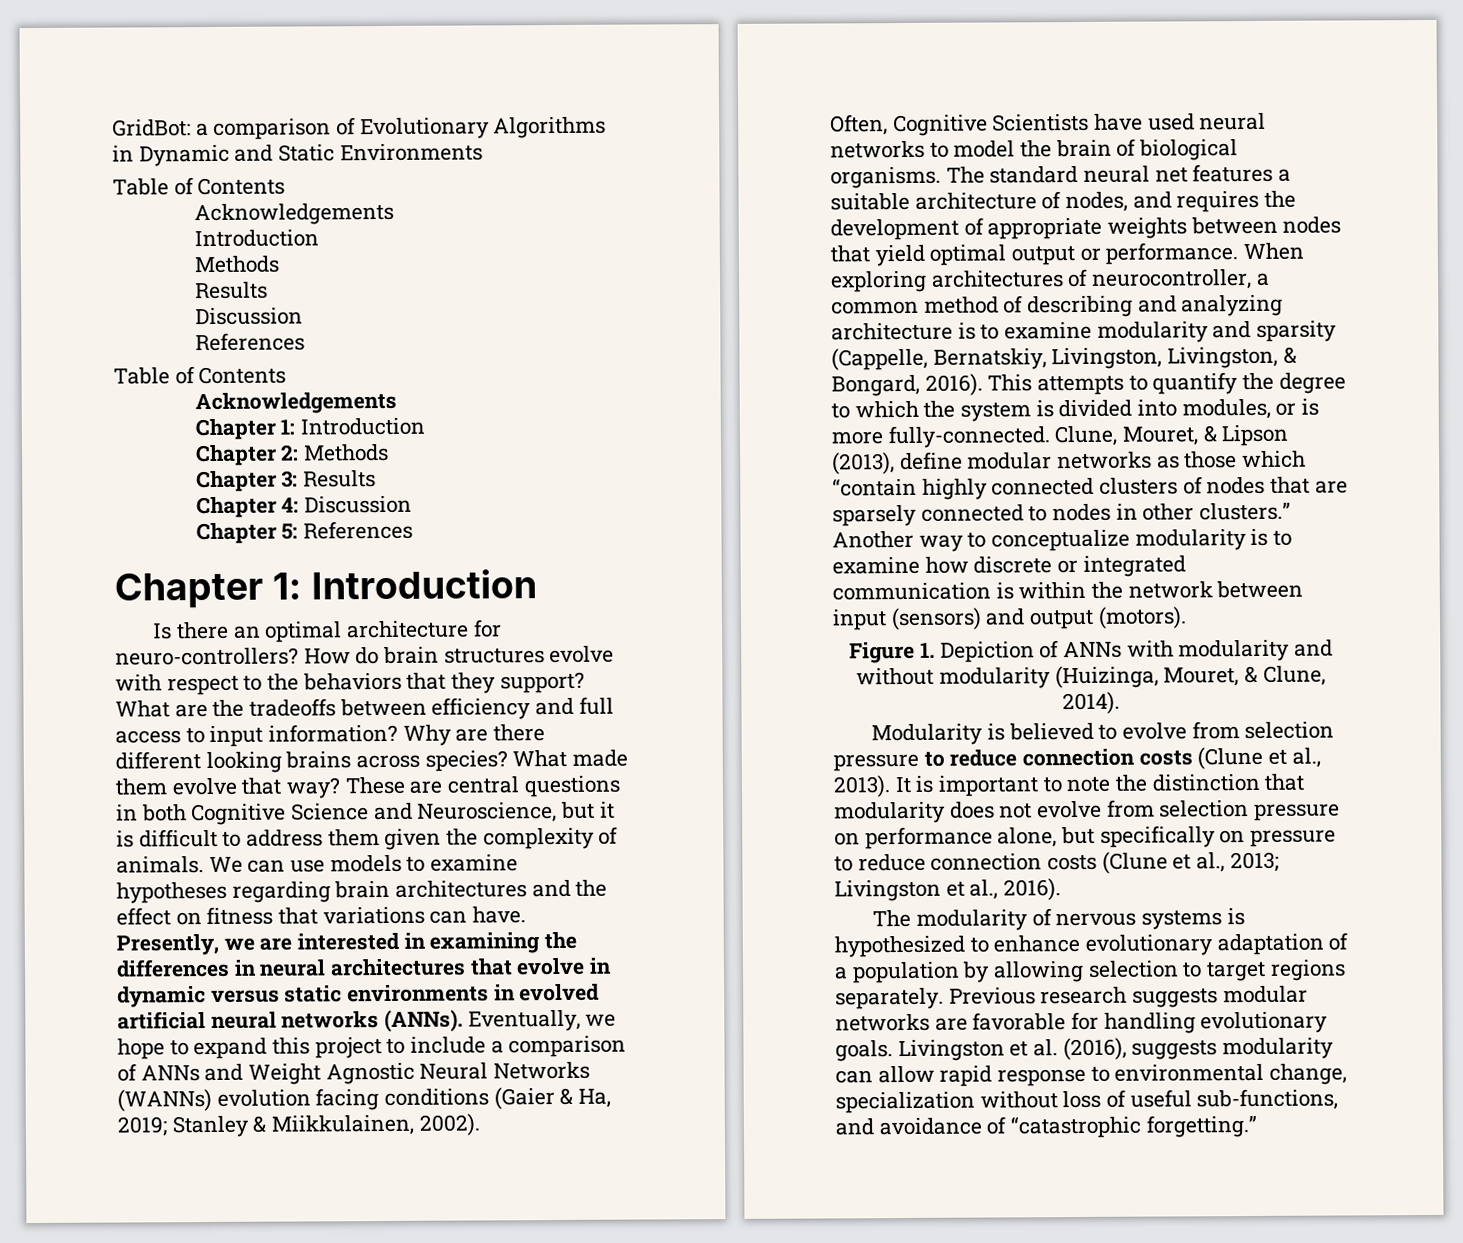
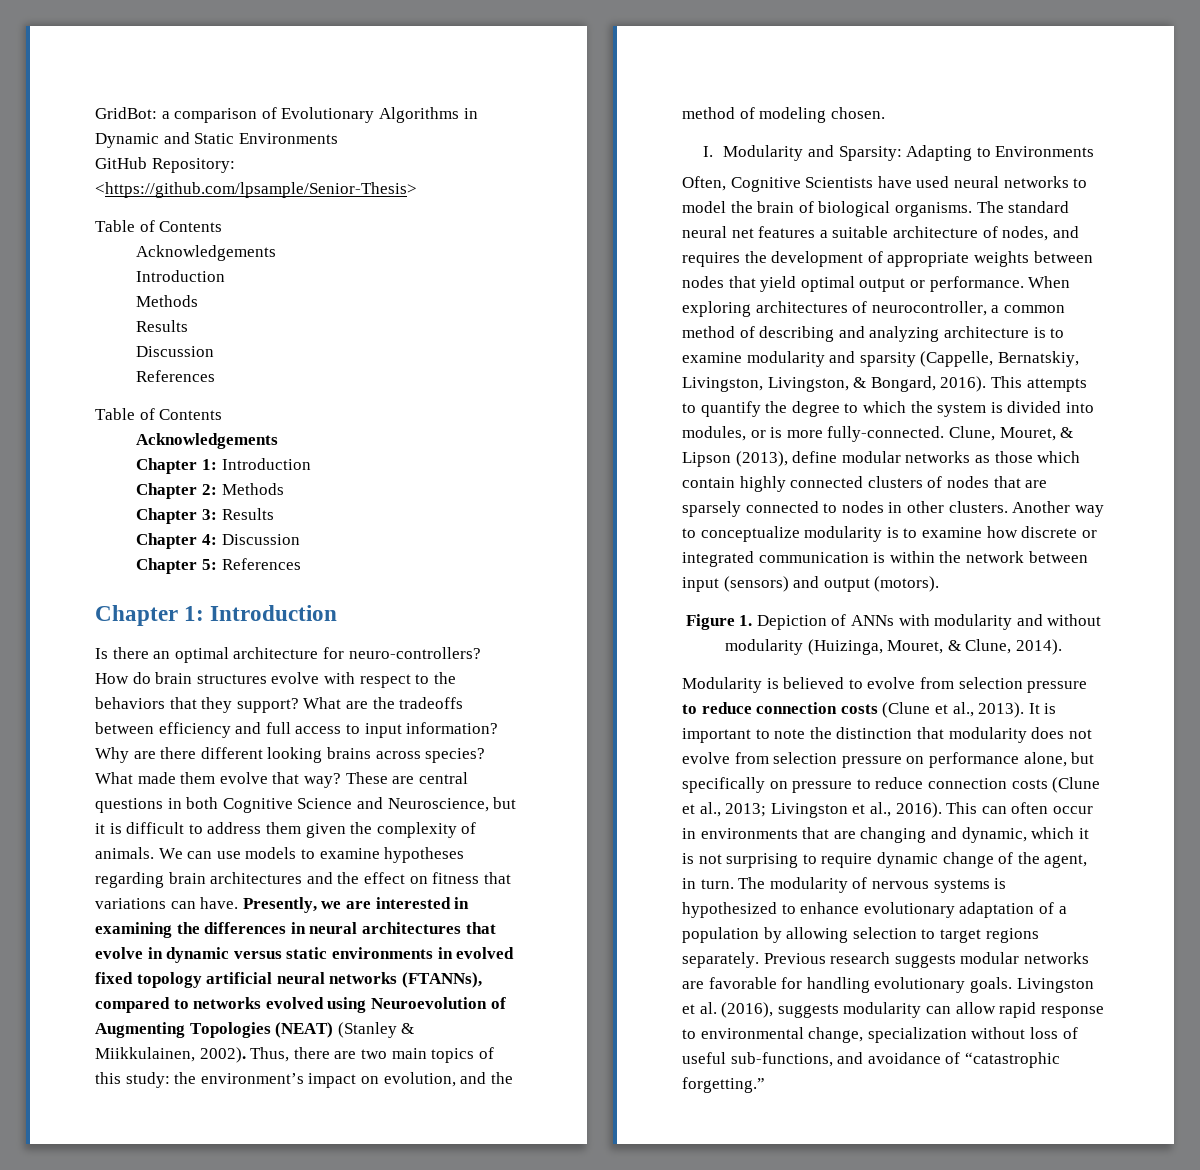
(483, 152) none -> [95,157,235,173] [95,182,417,198] // GitHub Repository: <https://github.com/lpsample/Senior-Thesis>
(601, 992) none -> [95,972,202,988] fixed topology
[384,1009,617,1033] [117,1035,627,1060] [117,1061,591,1085] [117,1087,612,1112] [117,1113,480,1138] (ANNs). Eventually, we hope to expand this project to include a comparison of ANNs and Weight Agnostic Neural Networks (WANNs) evolution facing conditions (Gaier & Ha, 2019; Stanley & Miikkulainen, 2002). -> [401,972,482,988] [95,997,506,1013] [95,1022,415,1038] [95,1047,494,1063] [95,1072,513,1088] [682,107,885,123] [702,145,1095,161] (FTANNs), compared to networks evolved using Neuroevolution of Augmenting Topologies (NEAT) (Stanley & Miikkulainen, 2002). Thus, there are two main topics of this study: the environment’s impact on evolution, and the method of modeling chosen. // I. Modularity and Sparsity: Adapting to Environments
[832,477,917,497] “contain -> [682,477,735,488] contain
[1199,502,1292,521] clusters.” -> [948,501,1008,513] clusters.
(1062, 889) // -> [946,802,1093,814] [682,827,1089,843] [682,852,1088,868] [682,878,734,889] This can often occur in environments that are changing and dynamic, which it is not surprising to require dynamic change of the agent, in turn.

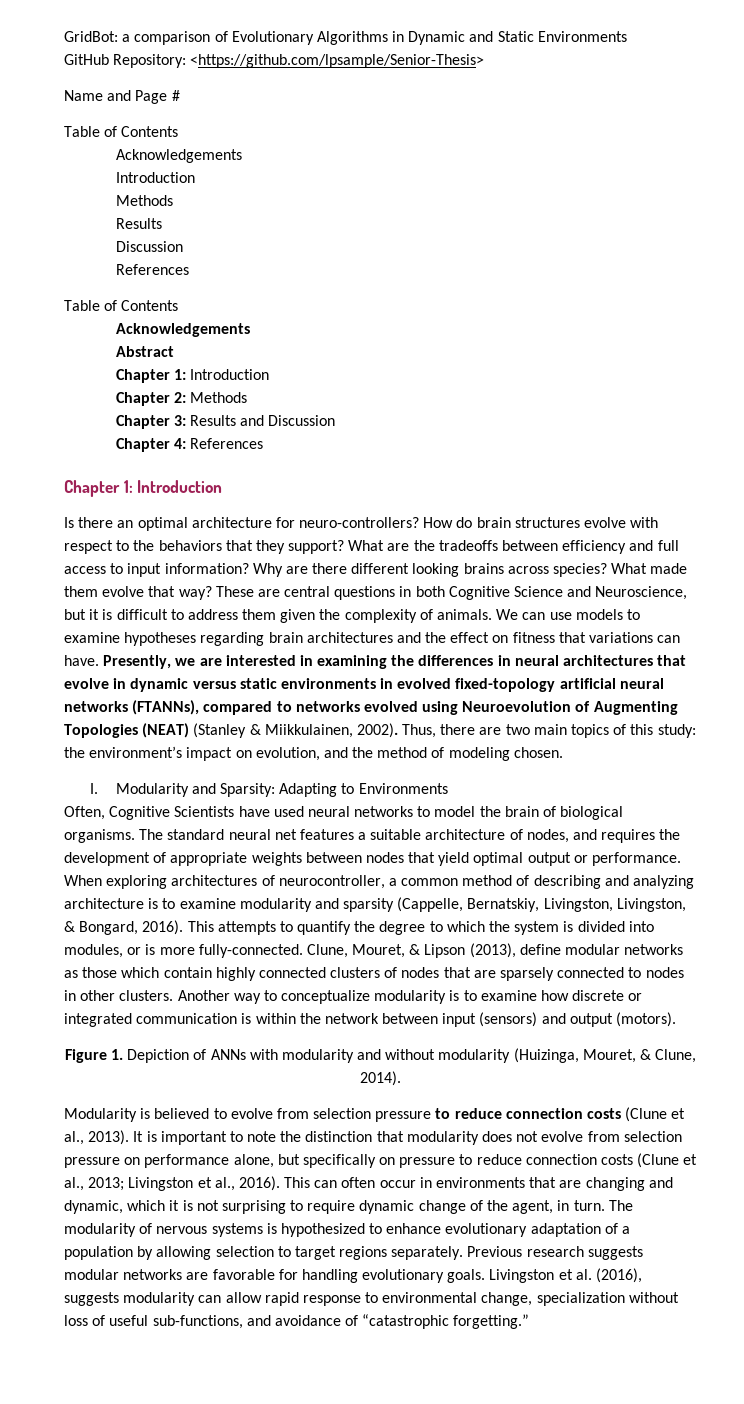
(417, 190) none -> [64,90,180,104] // Name and Page #
(279, 441) none -> [115,346,174,357] // Abstract
(274, 514) none -> [240,415,336,426] and Discussion
[221,534,300,545] [136,558,218,574] Discussion // Chapter 5: -> (186, 443) none
[95,972,202,988] fixed topology -> [455,678,556,692] fixed-topology

